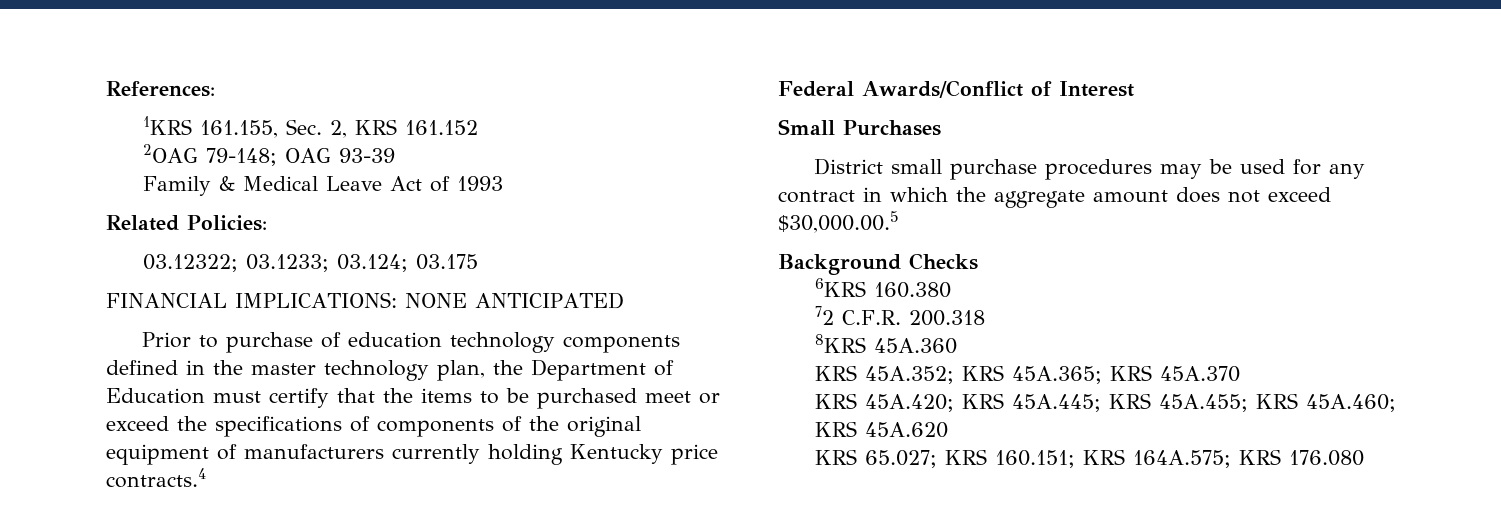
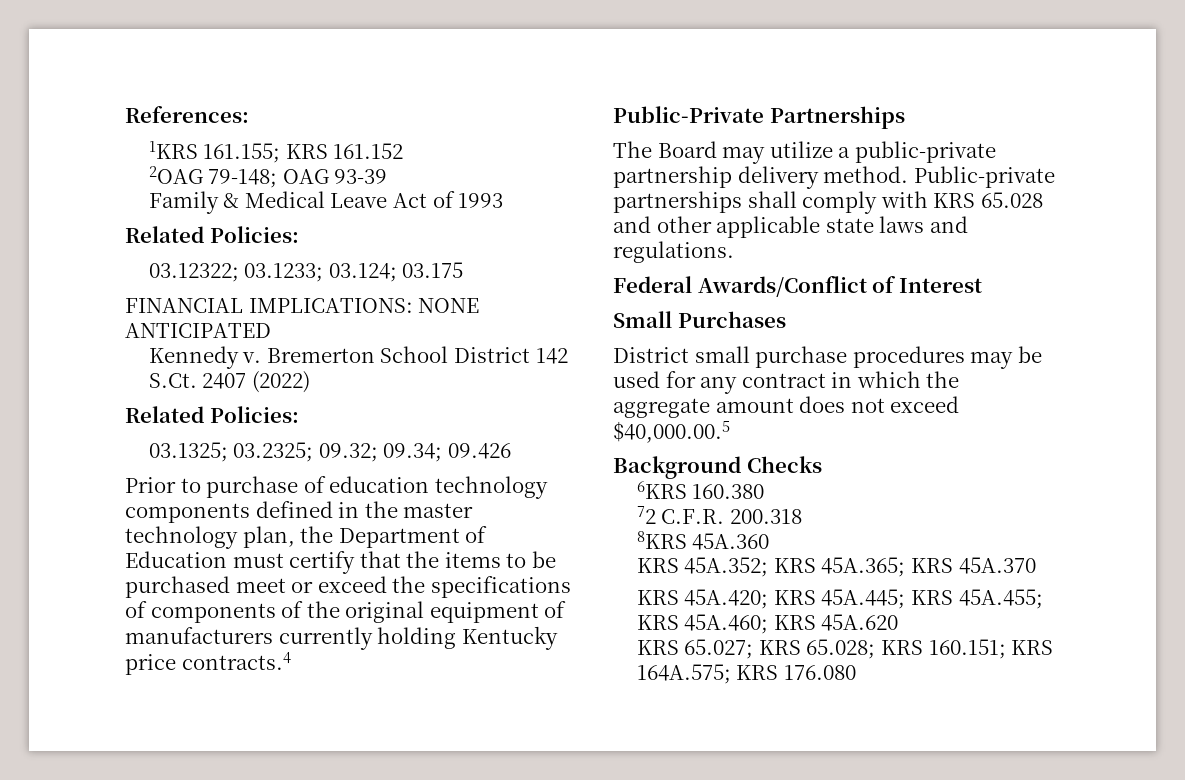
[199,119,347,138] 161.155, Sec. 2, -> [203,143,281,163] 161.155;
(624, 300) none -> [148,346,568,369] [148,371,310,393] [125,406,299,423] [148,442,512,462] // Kennedy v. Bremerton School District 142 S.Ct. 2407 (2022) // Related Policies: // 03.1325; 03.2325; 09.32; 09.34; 09.426
(206, 478) none -> [613,106,905,129] [613,141,996,164] [613,166,1055,189] [613,191,1043,214] [613,216,968,238] [613,241,734,263] // Public-Private Partnerships // The Board may utilize a public-private partnership delivery method. Public-private partnerships shall comply with KRS 65.028 and other applicable state laws and regulations.
[778,211,899,233] $30,000.00.5 -> [613,421,730,443] $40,000.00.5
(987, 457) none -> [806,639,924,659] 65.028; KRS

